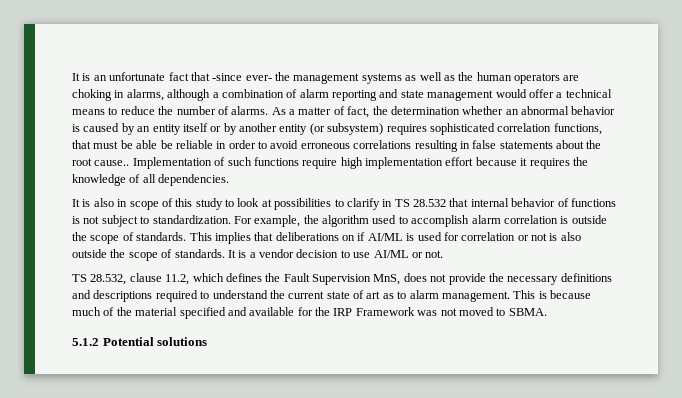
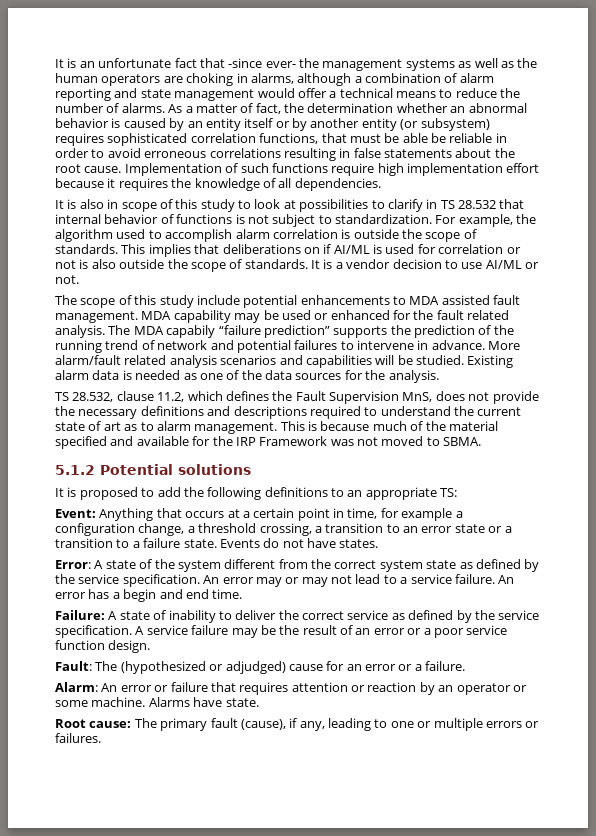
[94,160,130,166] cause.. -> [84,166,122,173] cause.
(444, 254) none -> [55,295,521,308] [55,310,510,323] [55,325,514,338] [55,340,521,353] [55,355,514,368] [55,370,439,383] // The scope of this study include potential enhancements to MDA assisted fault management. MDA capability may be used or enhanced for the fault related analysis. The MDA capabily “failure prediction” supports the prediction of the running trend of network and potential failures to intervene in advance. More alarm/fault related analysis scenarios and capabilities will be studied. Existing alarm data is needed as one of the data sources for the analysis.
(208, 341) none -> [55,487,458,500] [55,508,463,521] [55,523,512,536] [55,538,379,548] [55,559,540,572] [55,574,515,587] [55,589,243,602] [55,610,540,623] [55,625,508,638] [55,640,151,653] [55,661,466,674] [55,682,527,695] [55,697,259,707] [55,718,540,731] [55,733,101,743] // It is proposed to add the following definitions to an appropriate TS: // Event: Anything that occurs at a certain point in time, for example a configuration change, a threshold crossing, a transition to an error state or a transition to a failure state. Events do not have states. // Error: A state of the system different from the correct system state as defined by the service specification. An error may or may not lead to a service failure. An error has a begin and end time. // Failure: A state of inability to deliver the correct service as defined by the service specification. A service failure may be the result of an error or a poor service function design. // Fault: The (hypothesized or adjudged) cause for an error or a failure. // Alarm: An error or failure that requires attention or reaction by an operator or some machine. Alarms have state. // Root cause: The primary fault (cause), if any, leading to one or multiple errors or failures.

